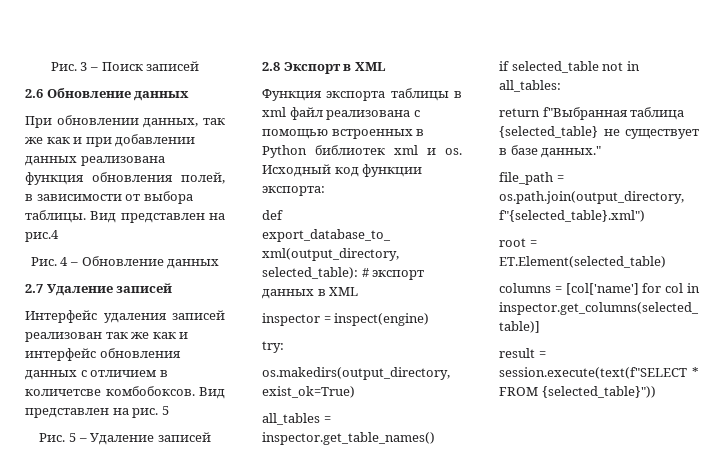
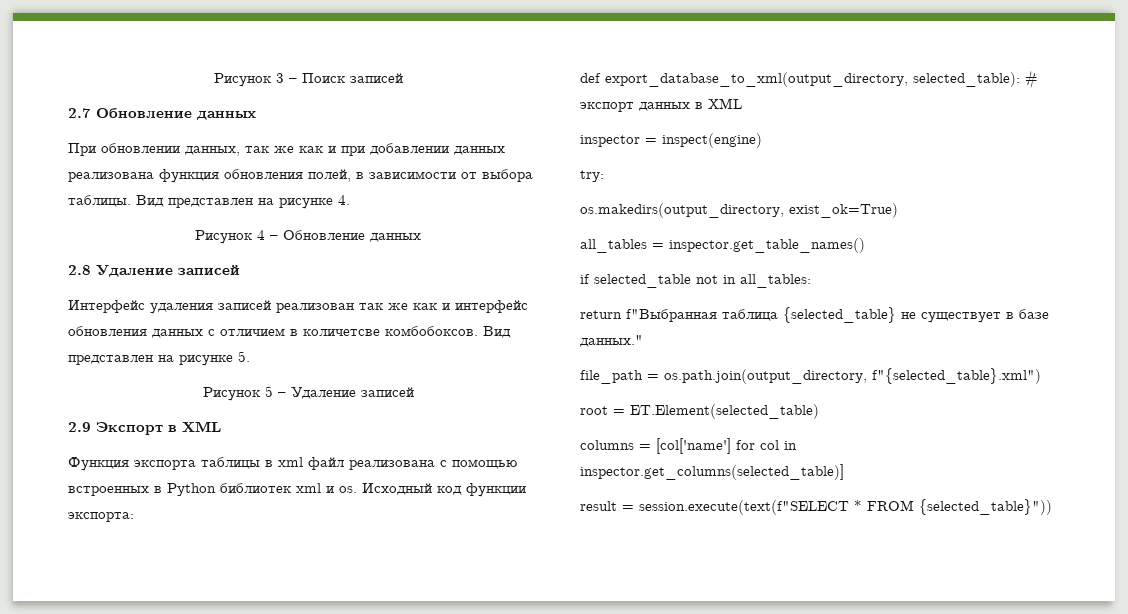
[50,62,77,71] Рис. -> [213,73,272,87] Рисунок
[25,89,43,98] 2.6 -> [68,108,91,118] 2.7
[25,230,59,242] [30,257,57,266] рис.4 // Рис. -> [279,195,350,209] [195,230,253,244] рисунке 4. // Рисунок
[25,284,43,293] 2.7 -> [68,265,91,275] 2.8
[132,406,169,418] [39,433,66,442] рис. 5 // Рис. -> [179,351,250,366] [202,387,261,401] рисунке 5. // Рисунок
[262,62,280,71] 2.8 -> [68,422,91,432] 2.9

